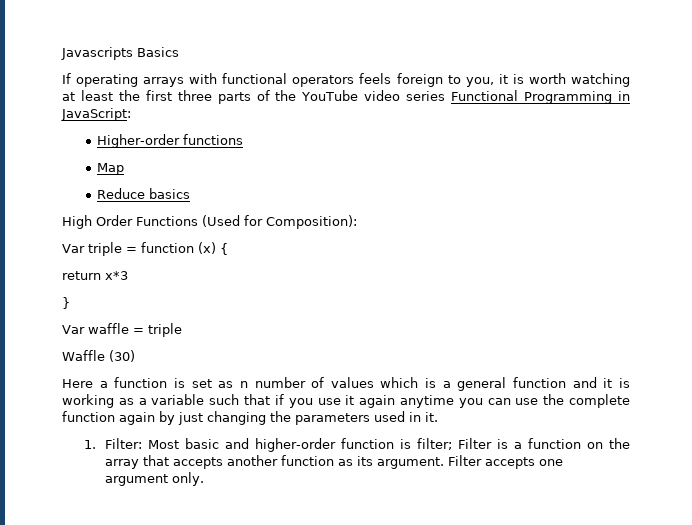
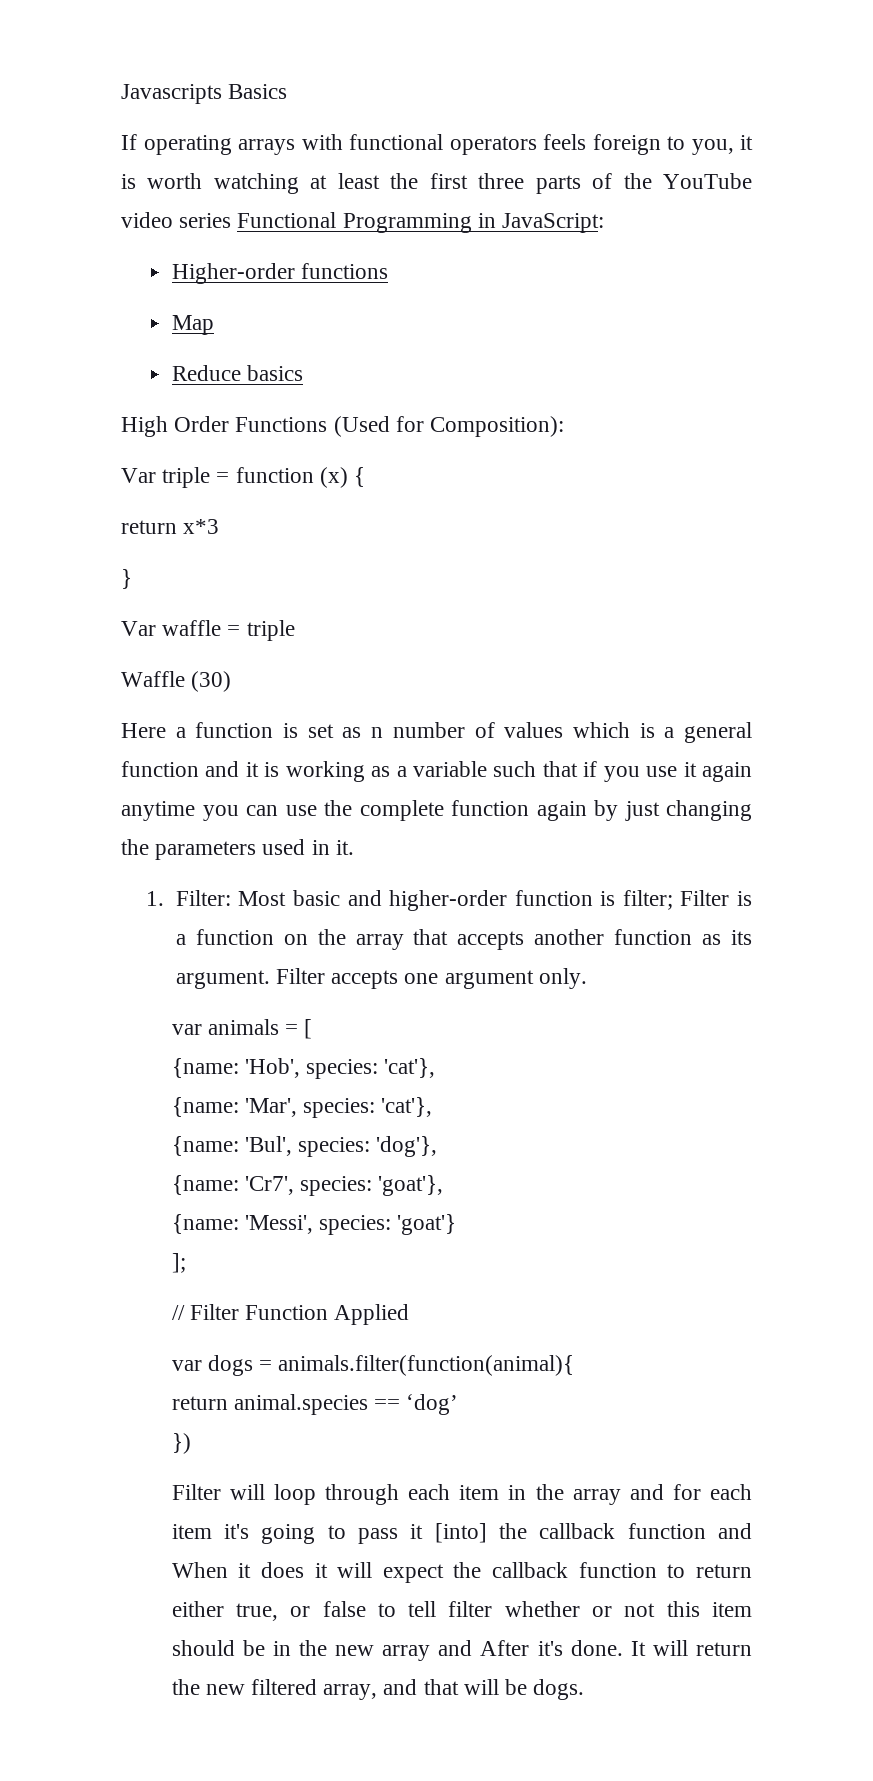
(205, 479) none -> [171,1019,313,1039] [171,1058,436,1079] [171,1097,433,1118] [171,1136,438,1157] [171,1175,444,1196] [171,1214,457,1235] [171,1253,186,1273] [171,1304,410,1325] [171,1355,575,1376] [171,1394,459,1415] [171,1433,191,1454] [171,1484,752,1505] [171,1523,753,1544] [171,1562,752,1583] [171,1601,752,1621] [171,1640,753,1661] [171,1679,585,1700] // var animals = [ // {name: 'Hob', species: 'cat'}, // {name: 'Mar', species: 'cat'}, // {name: 'Bul', species: 'dog'}, // {name: 'Cr7', species: 'goat'}, // {name: 'Messi', species: 'goat'} // ]; // // Filter Function Applied // var dogs = animals.filter(function(animal){ // return animal.species == ‘dog’ // }) // Filter will loop through each item in the array and for each item it's going to pass it [into] the callback function and When it does it will expect the callback function to return either true, or false to tell filter whether or not this item should be in the new array and After it's done. It will return the new filtered array, and that will be dogs.

